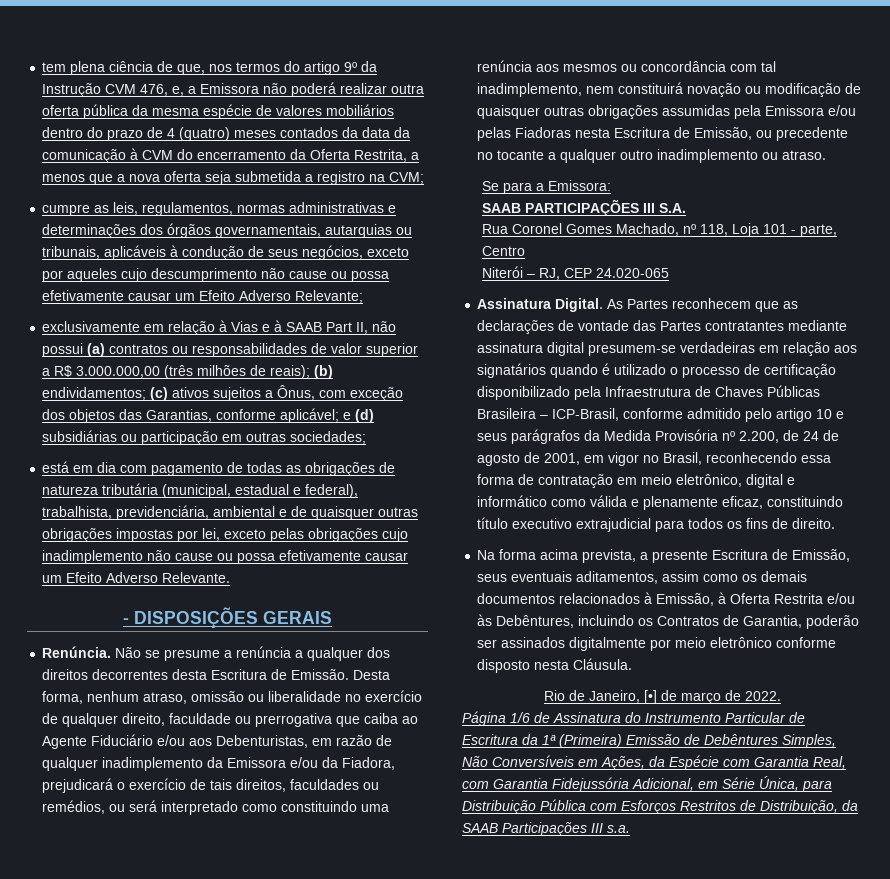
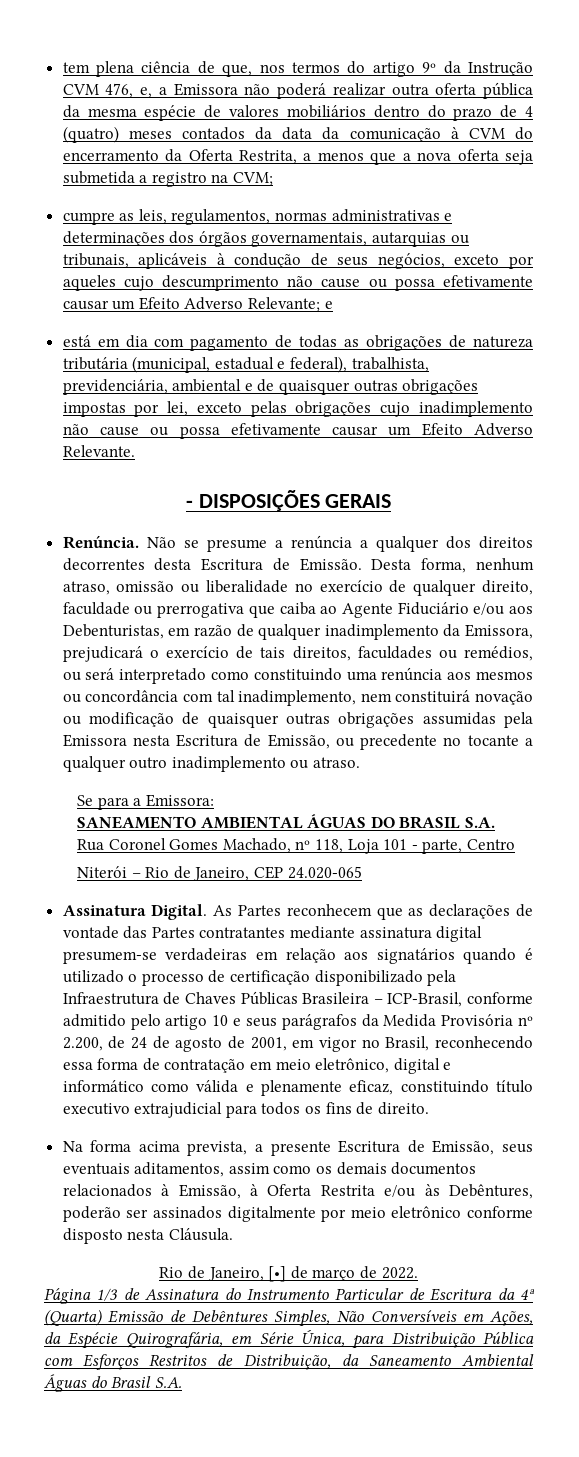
[42,320,397,335] [42,343,419,357] [42,365,334,379] [42,385,404,401] [42,408,375,423] [42,430,367,445] // exclusivamente em relação à Vias e à SAAB Part II, não possui (a) contratos ou responsabilidades de valor superior a R$ 3.000.000,00 (três milhões de reais); (b) endividamentos; (c) ativos sujeitos a Ônus, com exceção dos objetos das Garantias, conforme aplicável; e (d) subsidiárias ou participação em outras sociedades; -> [324,301,333,309] e
[227,757,396,770] Emissora e/ou da Fiadora, -> [465,624,533,639] Emissora,
[828,105,857,116] [477,127,572,141] e/ou pelas Fiadoras -> (127, 740) none
[481,199,655,216] SAAB PARTICIPAÇÕES III -> [76,814,461,829] SANEAMENTO AMBIENTAL ÁGUAS DO BRASIL
[538,268,560,280] RJ, -> [145,866,250,881] Rio de Janeiro,
[578,615,803,628] incluindo os Contratos de Garantia, -> (534, 1191) none
[510,712,530,723] 1/6 -> [96,1288,119,1301] 1/3
[542,734,622,748] 1ª (Primeira) -> [519,1289,534,1300] [44,1309,102,1326] 4ª (Quarta)
[723,756,846,769] [462,777,694,792] com Garantia Real, com Garantia Fidejussória Adicional, -> [125,1332,223,1348] Quirografária,
[462,822,630,836] SAAB Participações III s.a. -> [368,1354,534,1366] [44,1374,182,1392] Saneamento Ambiental Águas do Brasil S.A.

